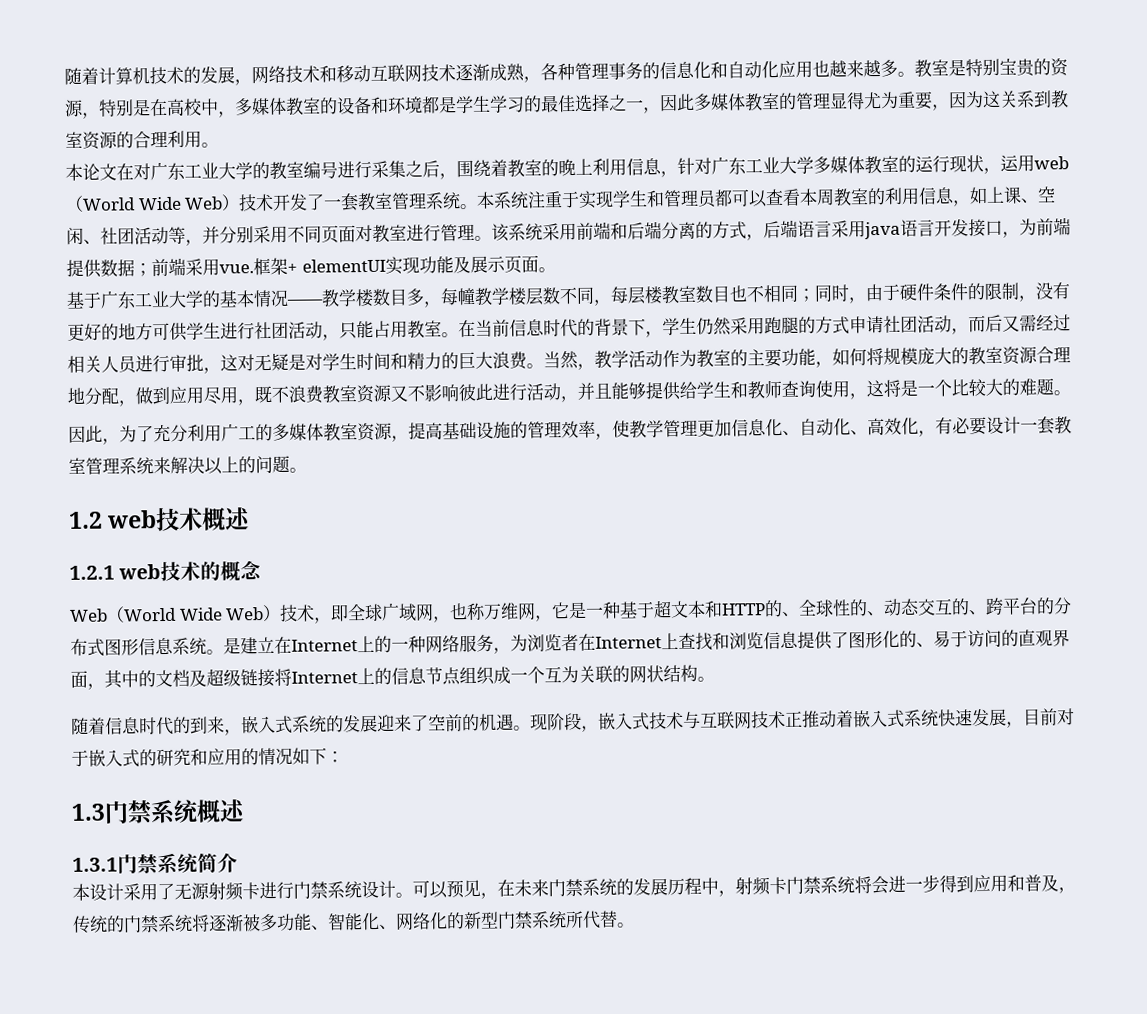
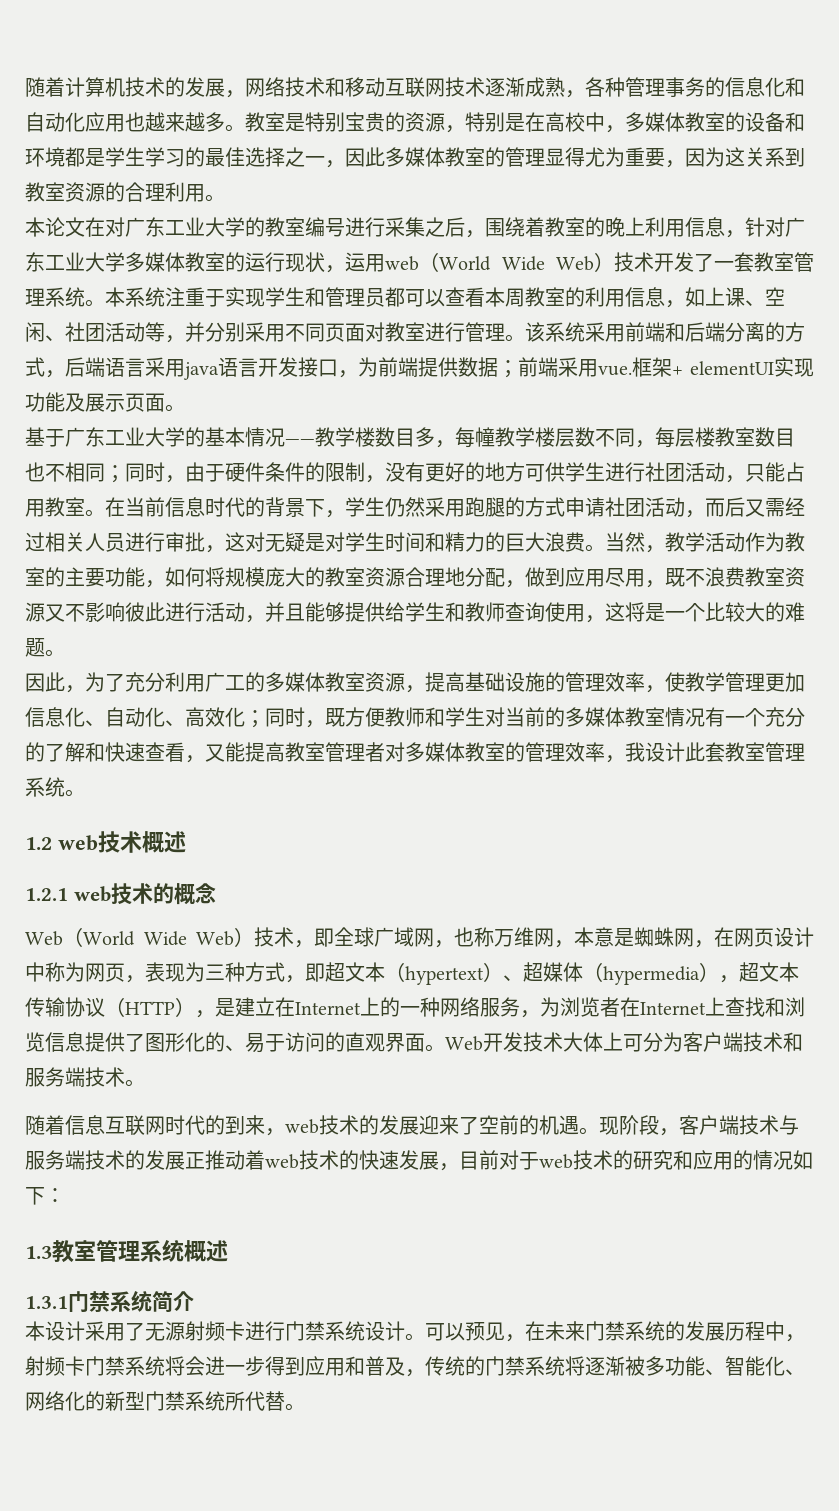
[918,416,1072,437] [68,455,290,475] ，有必要设计一套教室管理系统来解决以上的问题 -> [245,707,805,728] [25,742,805,763] [25,777,65,797] ；同时，既方便教师和学生对当前的多媒体教室情况有一个充分的了解和快速查看，又能提高教室管理者对多媒体教室的管理效率，我设计此套教室管理系统
[551,597,1073,620] [70,637,224,657] 它是一种基于超文本和HTTP的、全球性的、动态交互的、跨平台的分布式图形信息系统。 -> [574,927,814,948] [25,962,799,985] [25,997,215,1018] 本意是蜘蛛网，在网页设计中称为网页，表现为三种方式，即超文本（hypertext）、超媒体（hypermedia），超文本传输协议（HTTP），
[87,664,698,690] ，其中的文档及超级链接将Internet上的信息节点组织成一个互为关联的网状结构 -> [425,1032,803,1052] [25,1067,125,1087] 。Web开发技术大体上可分为客户端技术和服务端技术
(141, 726) none -> [105,1115,165,1136] 互联网
[241,715,327,734] 嵌入式系统 -> [285,1115,359,1135] web技术
[598,709,939,731] 嵌入式技术与互联网技术正推动着嵌入式系统 -> [679,1115,799,1135] [25,1150,359,1170] 客户端技术与服务端技术的发展正推动着web技术的
[88,749,140,768] 嵌入式 -> [539,1150,613,1170] web技术
[104,800,153,825] 门禁 -> [52,1240,140,1263] 教室管理

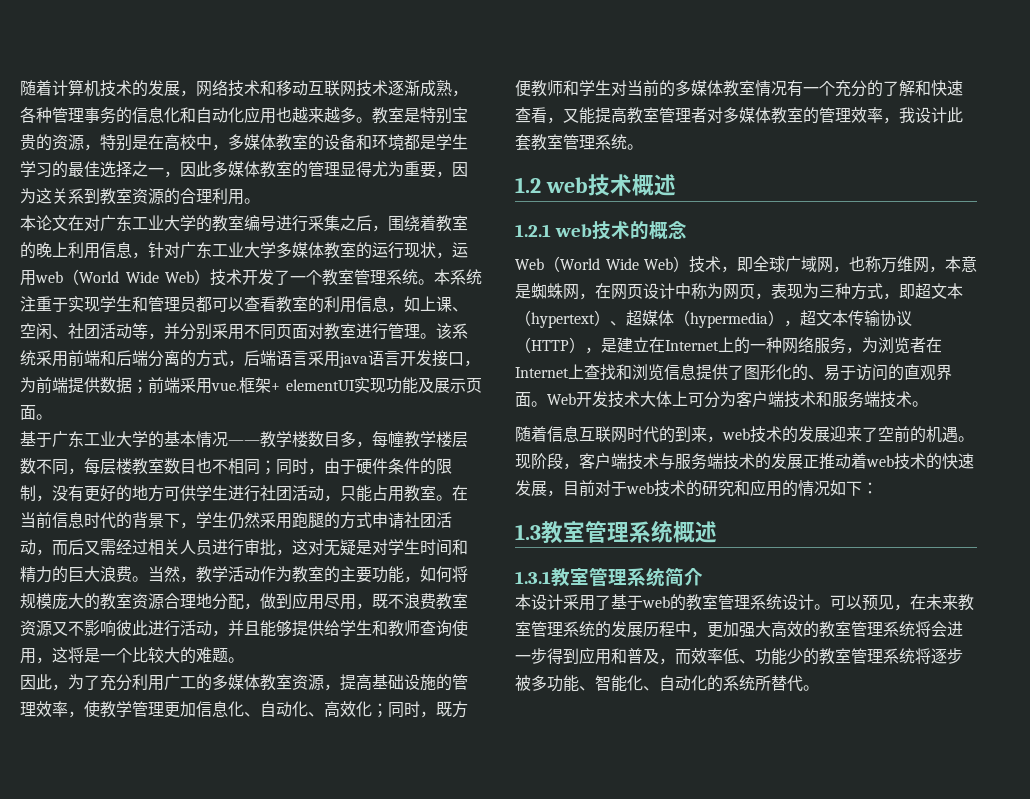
[734,252,754,272] 套 -> [306,270,322,285] 个
[485,287,525,307] 本周 -> (276, 304) none
[68,1291,110,1312] 门禁 -> [551,567,627,587] 教室管理
[145,1321,325,1341] 无源射频卡进行门禁 -> [611,594,750,611] 基于web的教室管理
[585,1321,625,1341] 门禁 -> [958,594,974,611] [515,621,563,637] 教室管理
[25,1356,125,1376] 射频卡门禁 -> [707,621,883,638] 更加强大高效的教室管理
[425,1356,525,1376] 传统的门禁 -> [675,648,883,665] 而效率低、功能少的教室管理
[605,1356,625,1376] 渐 -> [947,648,963,664] 步
[25,1391,285,1411] 网络化的新型门禁系统所代替 -> [659,675,803,692] 自动化的系统所替代

